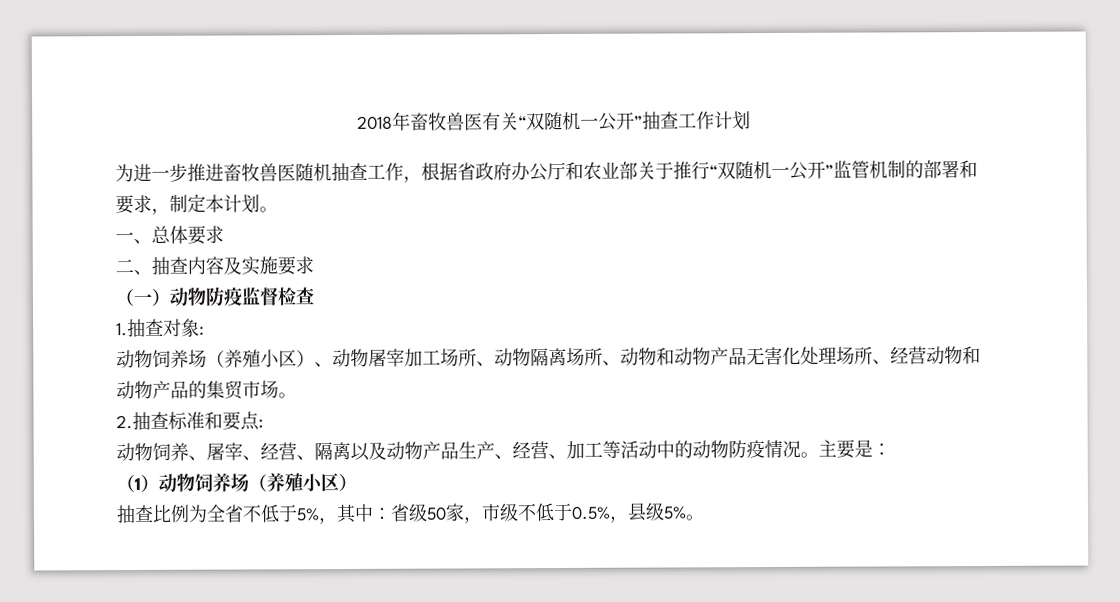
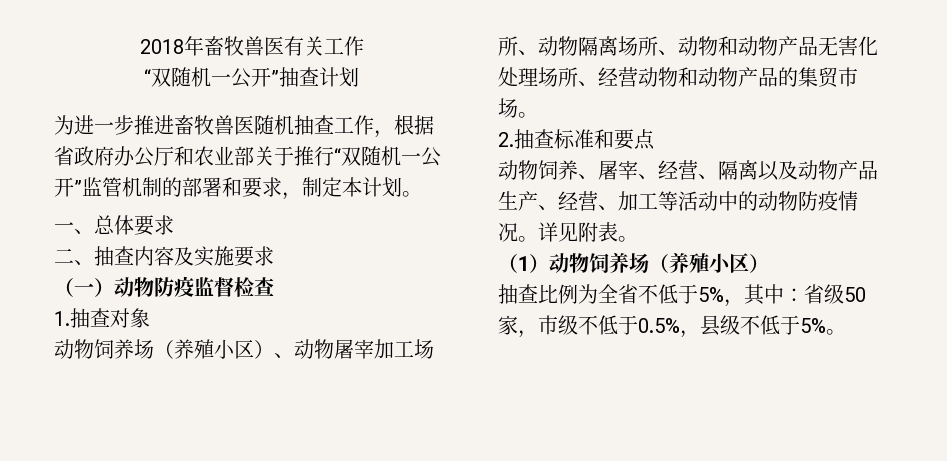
(519, 121) none -> [323,36,364,56] 工作 //
[677,111,715,130] 工作 -> (319, 76) none
[199,326,205,336] : -> (150, 318) none
[258,419,264,429] : -> (655, 139) none
[818,439,891,459] 主要是： -> [538,222,638,242] 详见附表。
(665, 511) none -> [740,315,800,335] 不低于

